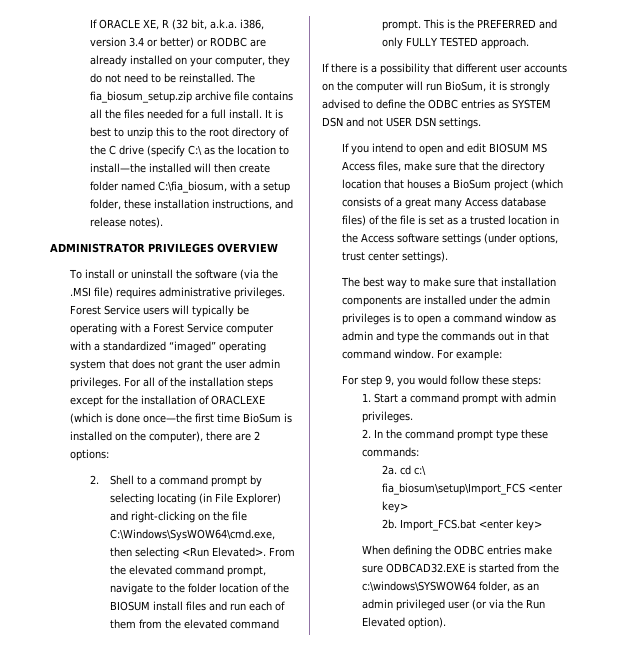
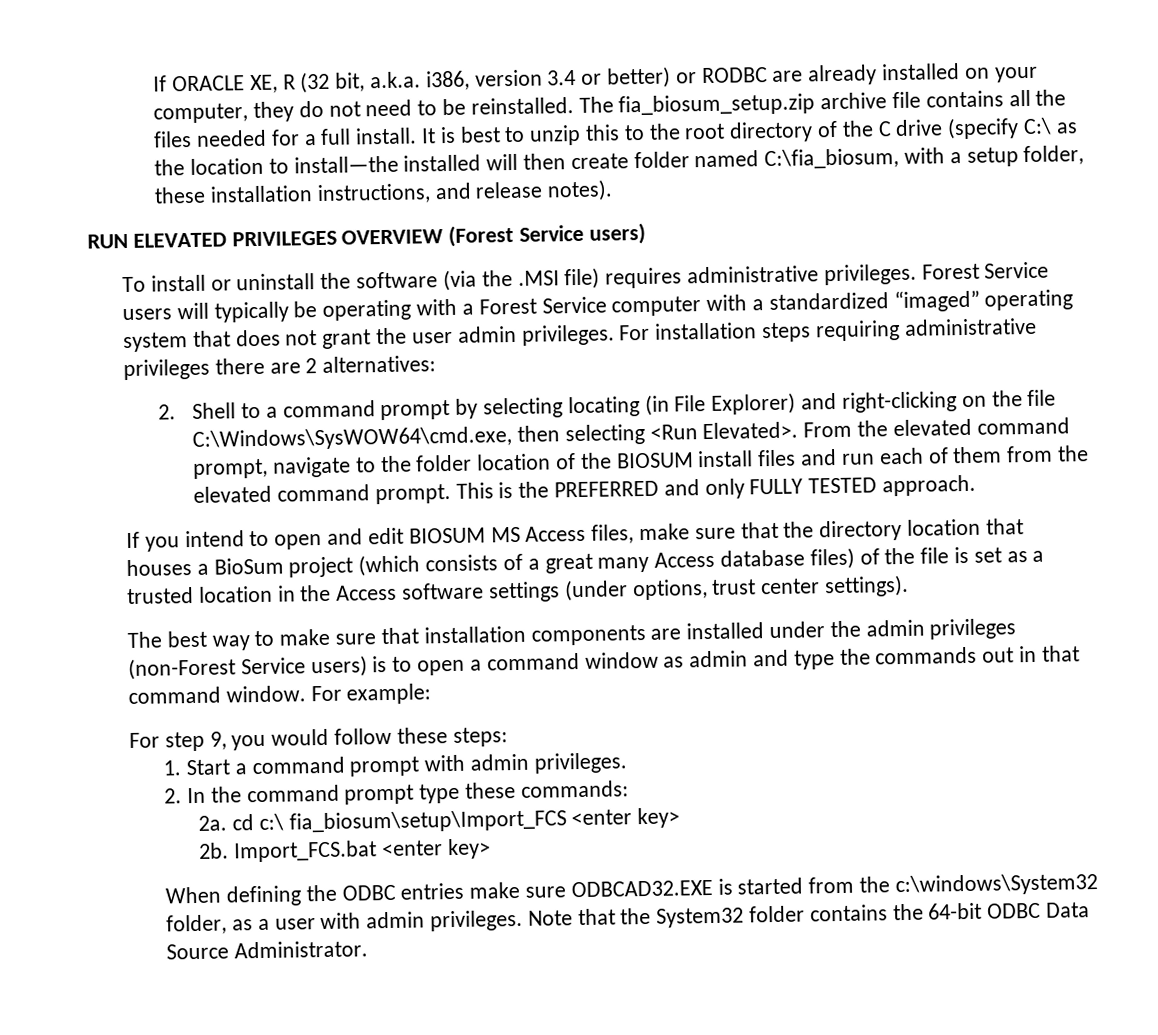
[50,243,145,253] ADMINISTRATOR -> [87,232,227,249] RUN ELEVATED
(278, 248) none -> [448,222,646,247] (Forest Service users)
[142,377,273,389] [69,395,265,407] [69,413,292,424] [69,431,203,443] all of the installation steps except for the installation of ORACLEXE (which is done once—the first time BioSum is installed on the computer), -> [655,317,1037,343] [123,358,211,381] installation steps requiring administrative privileges
[69,449,109,461] options: -> [322,355,437,373] alternatives:
[322,63,567,75] [322,81,550,93] [322,99,551,109] [322,117,481,129] // If there is a possibility that different user accounts on the computer will run BioSum, it is strongly advised to define the ODBC entries as SYSTEM DSN and not USER DSN settings. -> (977, 485) none
(390, 319) none -> [128,655,368,681] (non-Forest Service users)
[361,581,476,592] c:\windows\SYSWOW64 -> [894,872,1098,897] c:\windows\System32
[526,583,539,591] [361,599,545,611] [361,617,446,629] an admin privileged user (or via the Run Elevated option). -> [257,902,1091,932] [166,940,368,960] a user with admin privileges. Note that the System32 folder contains the 64-bit ODBC Data Source Administrator.

